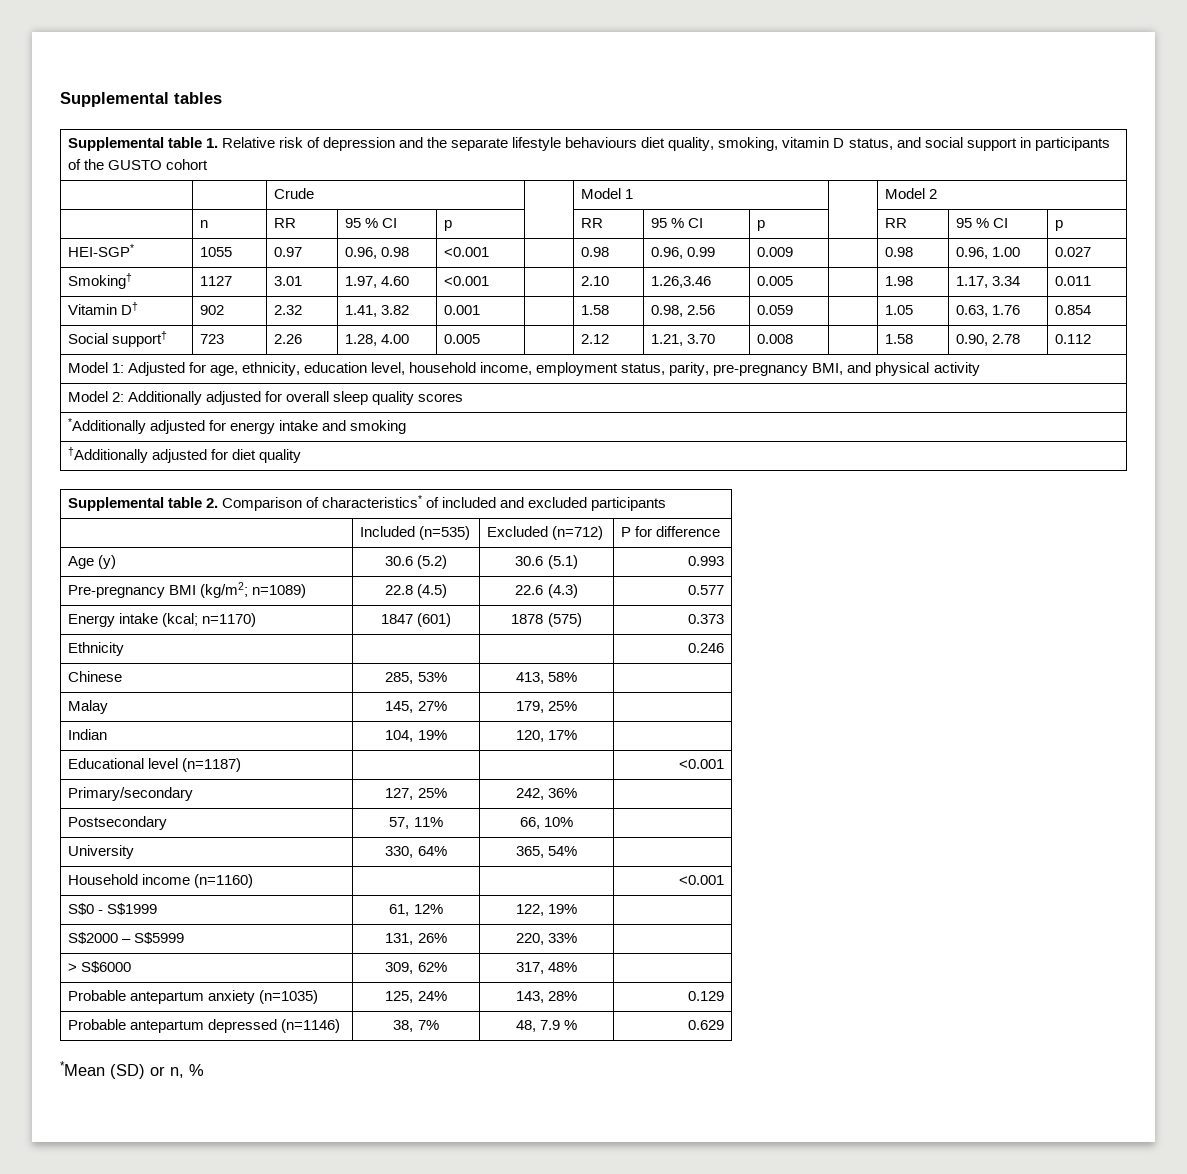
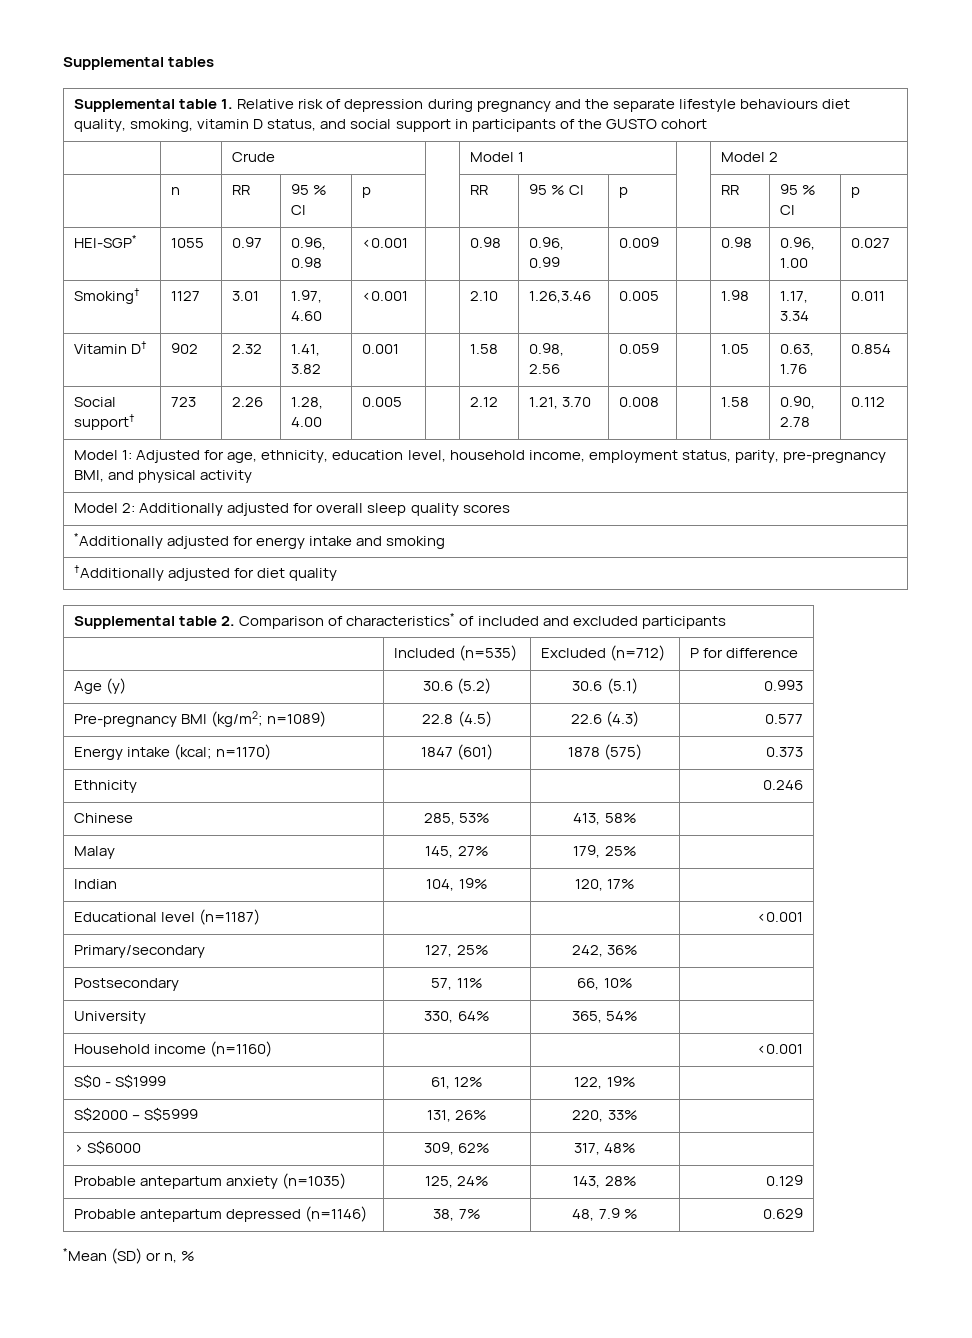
(395, 144) none -> [427,99,551,112] during pregnancy

